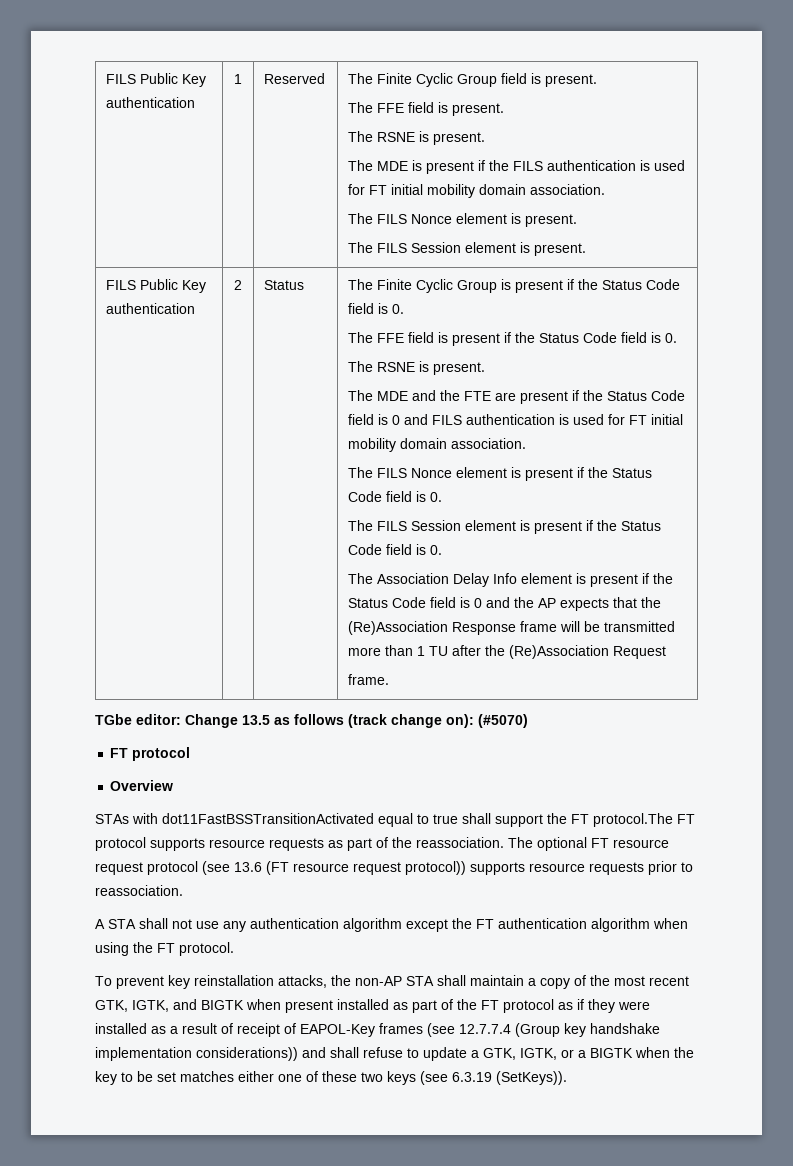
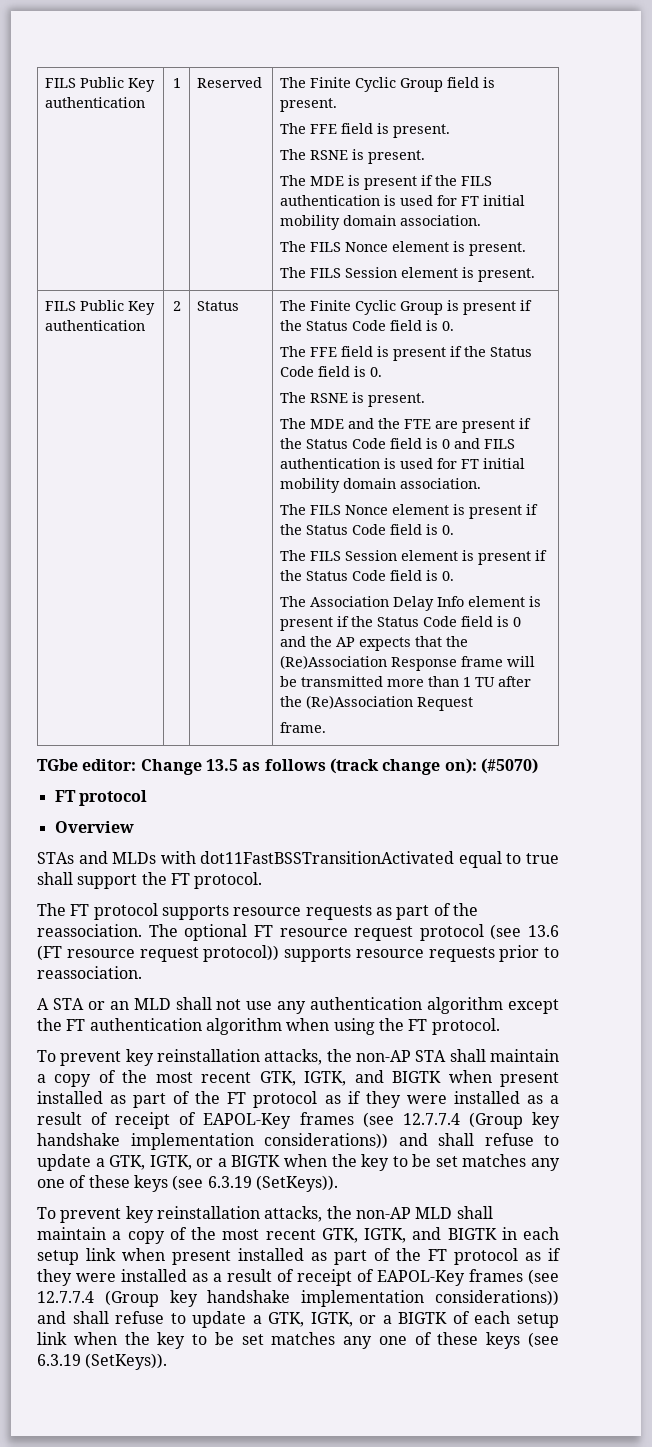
(129, 819) none -> [78,851,157,864] and MLDs
[593,813,673,827] protocol.The -> [194,872,263,889] [37,903,66,916] protocol. // The
(136, 924) none -> [87,998,171,1010] or an MLD
[238,1071,567,1085] either one of these two keys (see 6.3.19 (SetKeys)). -> [531,1158,560,1171] [37,1175,338,1192] [37,1206,493,1223] [37,1227,559,1244] [37,1248,561,1265] [37,1269,559,1286] [37,1290,559,1307] [37,1311,560,1328] [37,1332,559,1349] [37,1353,168,1370] any one of these keys (see 6.3.19 (SetKeys)). // To prevent key reinstallation attacks, the non-AP MLD shall maintain a copy of the most recent GTK, IGTK, and BIGTK in each setup link when present installed as part of the FT protocol as if they were installed as a result of receipt of EAPOL-Key frames (see 12.7.7.4 (Group key handshake implementation considerations)) and shall refuse to update a GTK, IGTK, or a BIGTK of each setup link when the key to be set matches any one of these keys (see 6.3.19 (SetKeys)).

